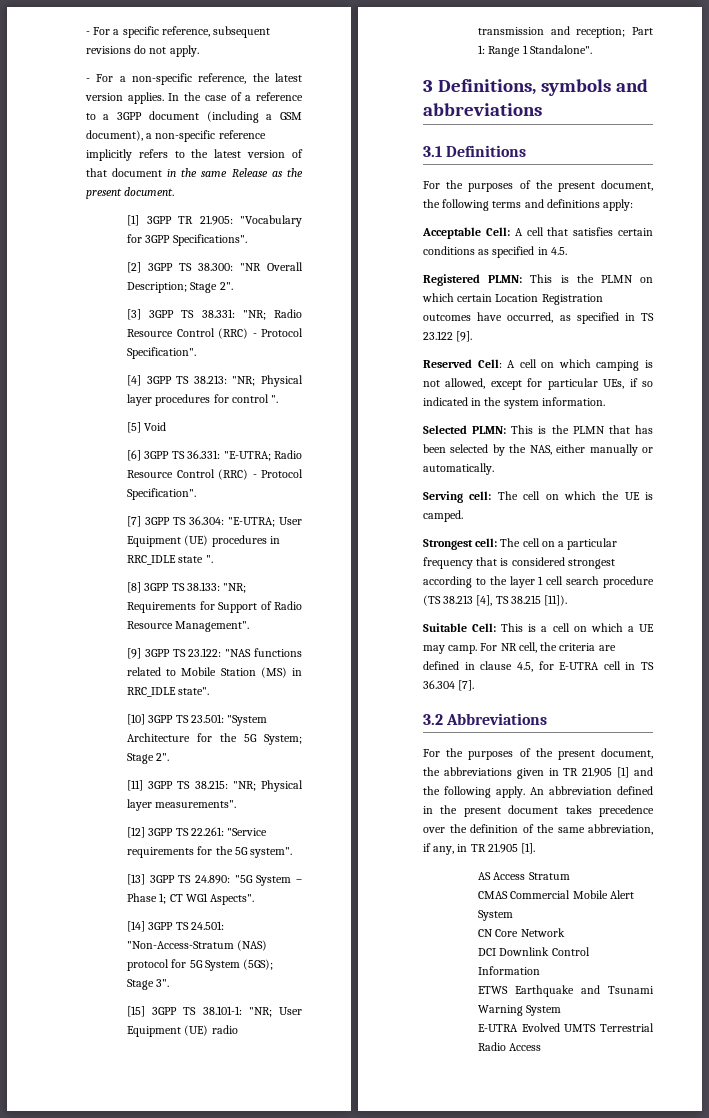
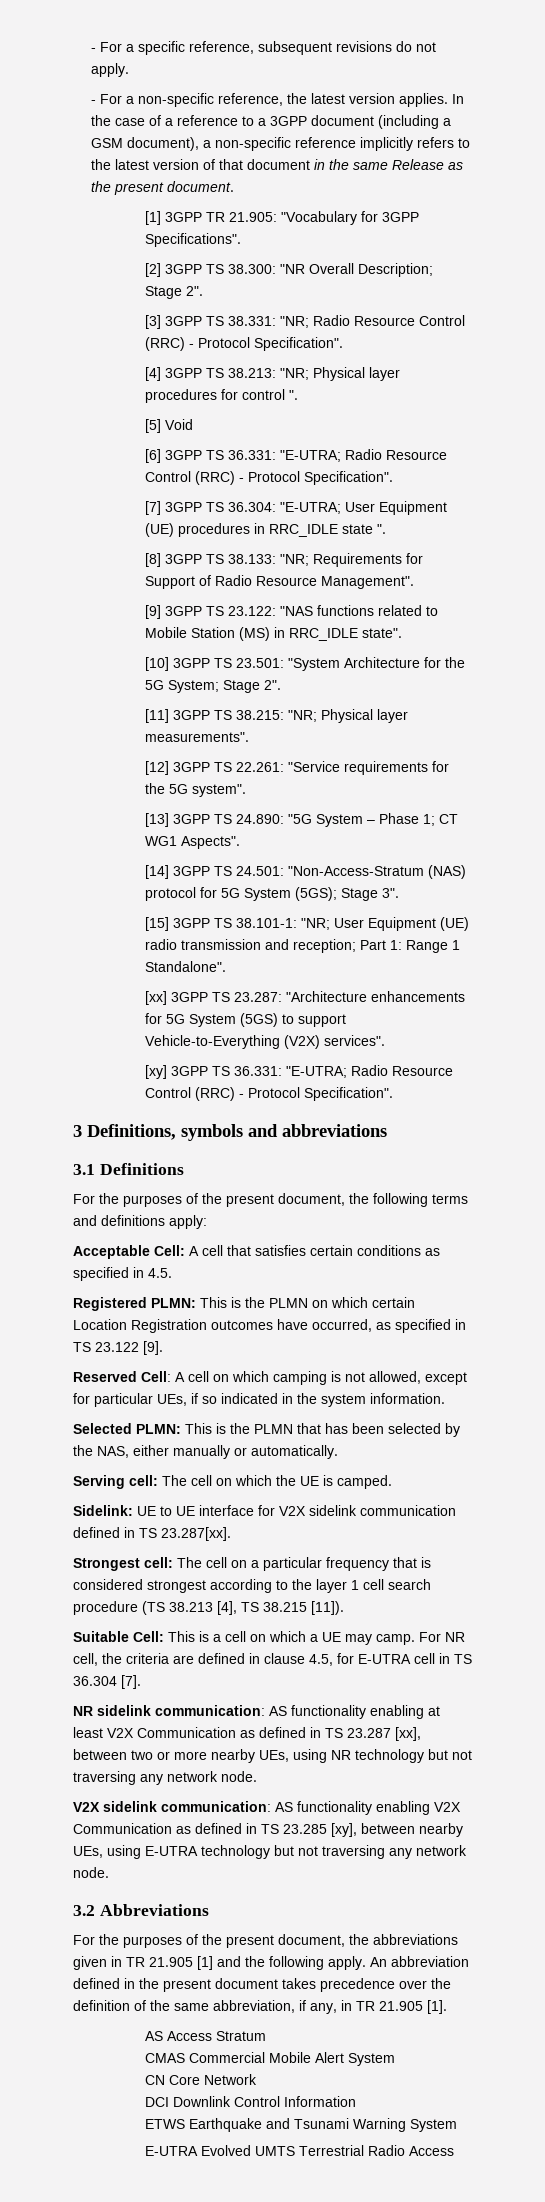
(592, 49) none -> [144,991,465,1005] [144,1013,346,1027] [144,1035,385,1049] [144,1065,453,1079] [144,1087,393,1101] // [xx] 3GPP TS 23.287: "Architecture enhancements for 5G System (5GS) to support Vehicle-to-Everything (V2X) services". // [xy] 3GPP TS 36.331: "E-UTRA; Radio Resource Control (RRC) - Protocol Specification".
(463, 516) none -> [73,1505,456,1516] [73,1527,231,1541] // Sidelink: UE to UE interface for V2X sidelink communication defined in TS 23.287[xx].
(475, 685) none -> [73,1705,440,1719] [73,1727,421,1741] [73,1749,472,1763] [73,1771,257,1785] [73,1801,461,1815] [73,1823,463,1837] [73,1845,467,1859] [73,1867,109,1878] // NR sidelink communication: AS functionality enabling at least V2X Communication as defined in TS 23.287 [xx], between two or more nearby UEs, using NR technology but not traversing any network node. // V2X sidelink communication: AS functionality enabling V2X Communication as defined in TS 23.285 [xy], between nearby UEs, using E-UTRA technology but not traversing any network node.

